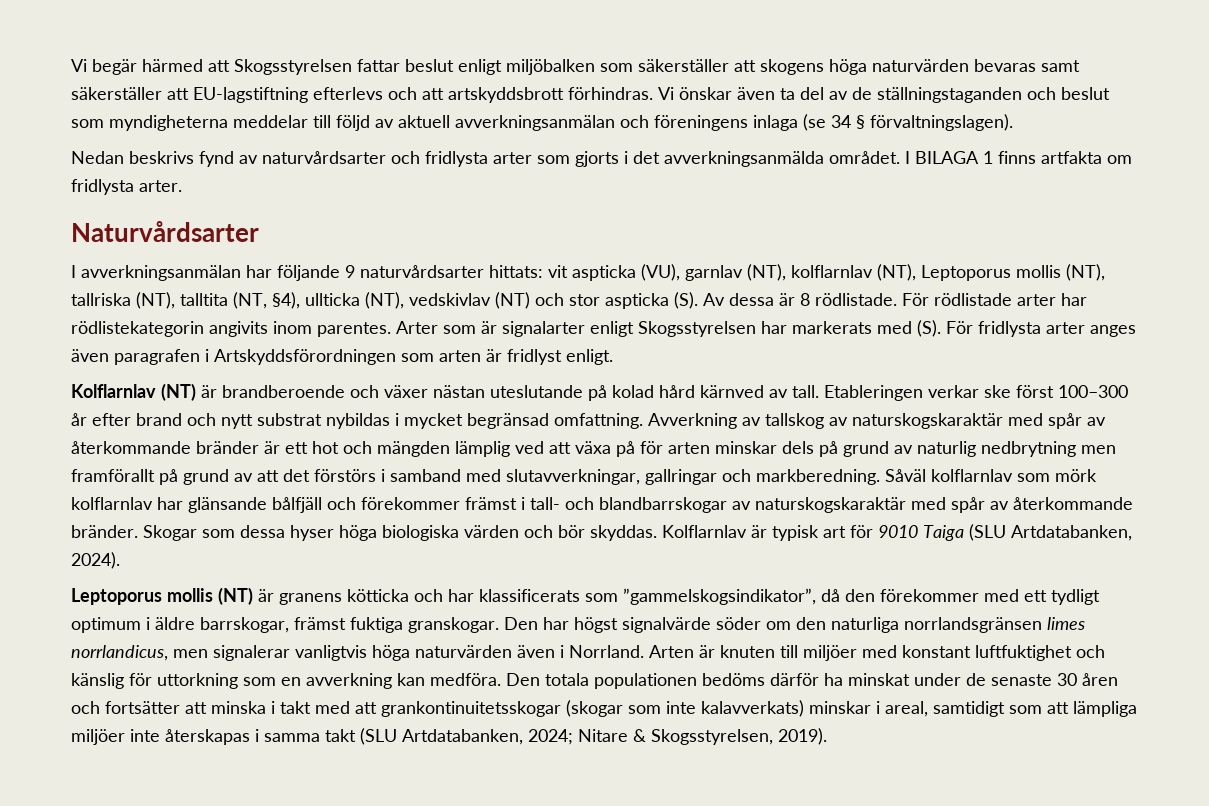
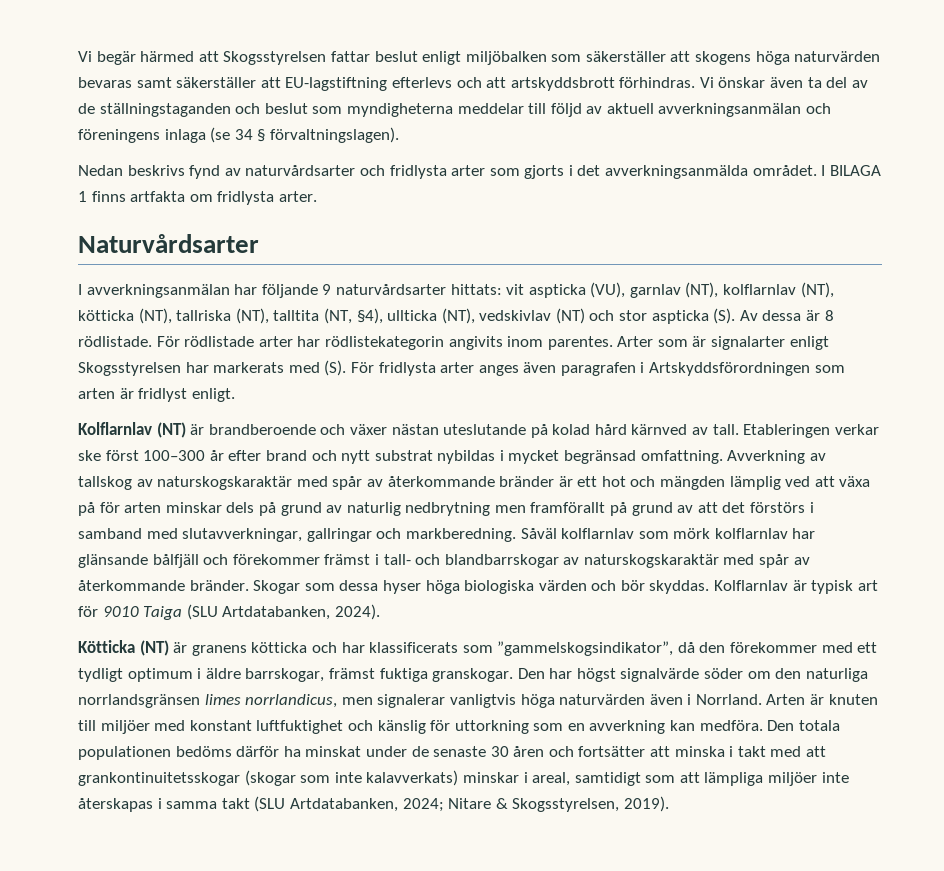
[921,265,1061,281] Leptoporus mollis -> [78,310,134,321] kötticka
[71,588,213,605] Leptoporus mollis -> [78,640,135,653] Kötticka

